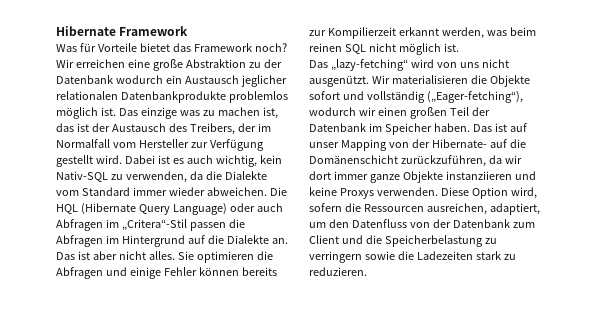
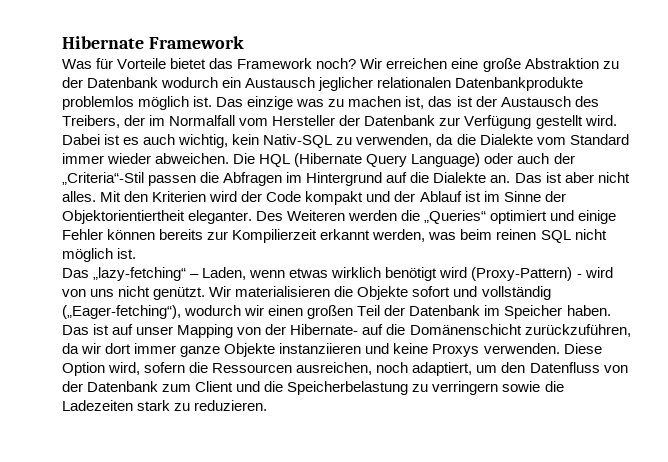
(189, 143) none -> [339,115,436,126] der Datenbank
[56,219,187,231] Abfragen im „Critera“-Stil -> [553,153,575,164] [62,172,144,185] der „Criteria“-Stil
[177,251,273,263] [56,267,103,279] Sie optimieren die Abfragen -> [100,191,566,205] [62,210,548,224] Mit den Kriterien wird der Code kompakt und der Ablauf ist im Sinne der Objektorientiertheit eleganter. Des Weiteren werden die „Queries“ optimiert
(408, 65) none -> [190,267,582,281] – Laden, wenn etwas wirklich benötigt wird (Proxy-Pattern) -
[309,75,369,87] ausgenützt. -> [153,287,206,300] genützt.
(487, 209) none -> [376,362,409,373] noch

